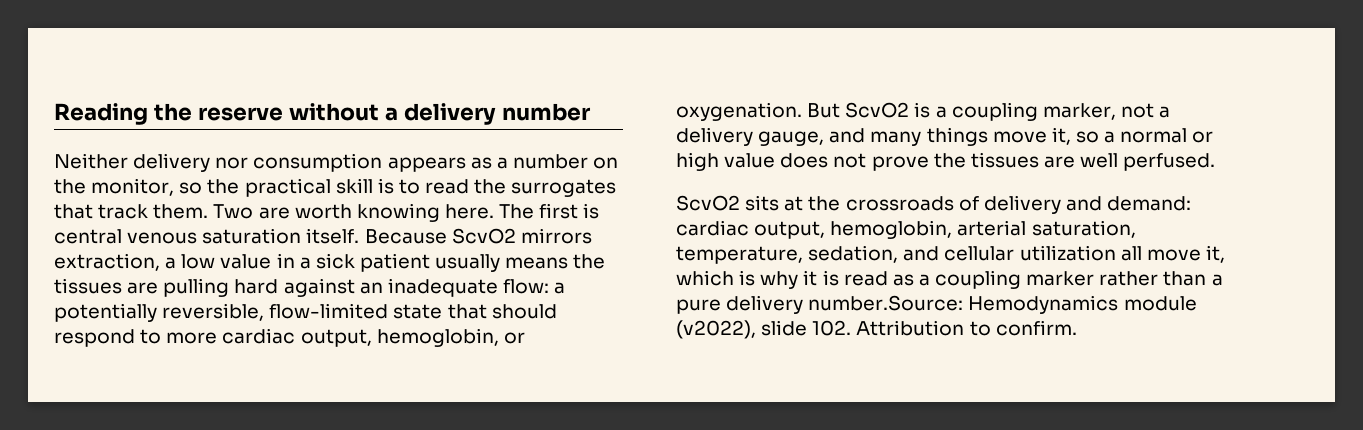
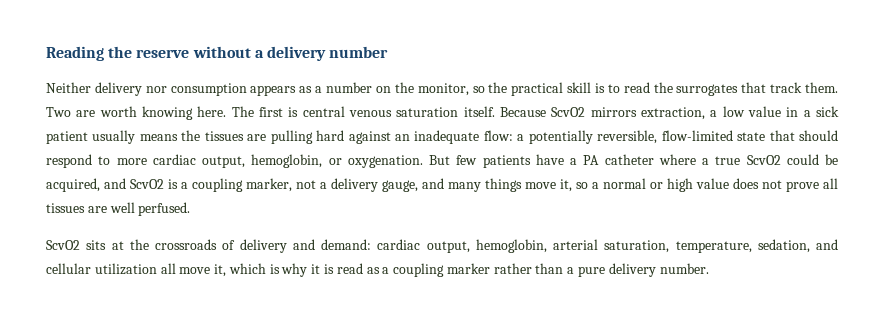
(841, 110) none -> [456,154,838,168] [46,178,126,192] few patients have a PA catheter where a true ScvO2 could be acquired, and
[933,153,966,168] the -> [823,178,838,189] all
[808,295,1197,314] [676,320,1077,339] number.Source: Hemodynamics module (v2022), slide 102. Attribution to confirm. -> [659,263,709,274] number.

